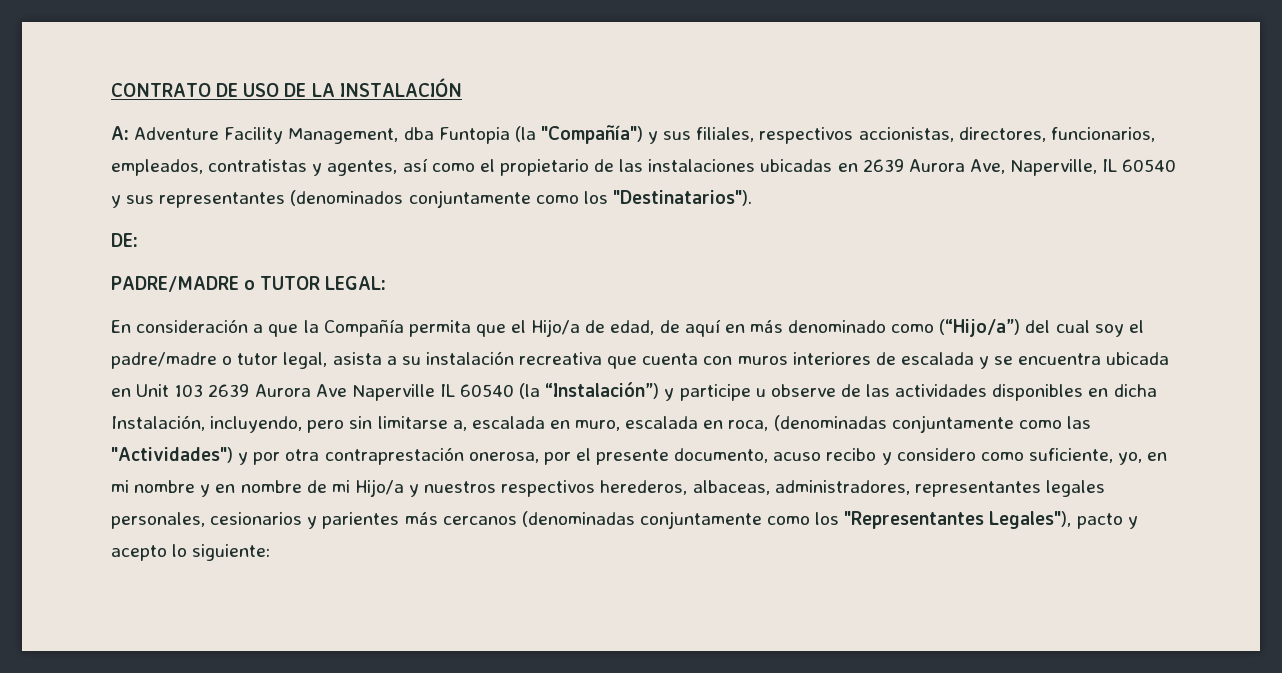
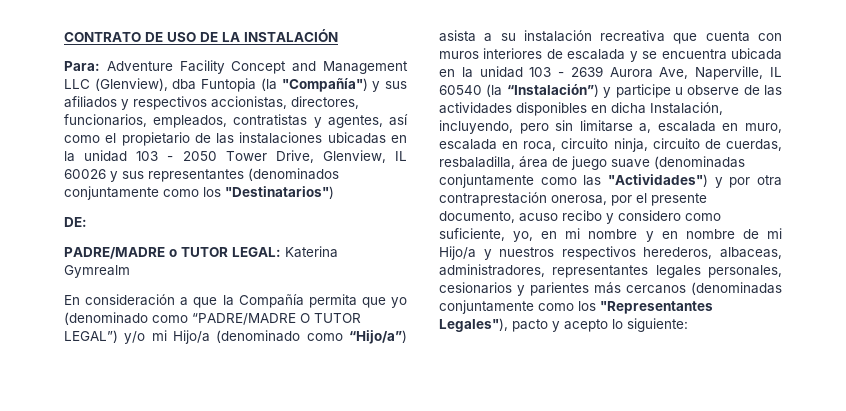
[111,126,129,140] A: -> [64,61,100,71] Para:
[288,128,399,144] Management, -> [231,61,408,74] [64,78,168,91] Concept and Management LLC (Glenview),
[696,127,755,142] filiales, -> [64,96,129,110] afiliados y
[862,159,1177,176] 2639 Aurora Ave, Naperville, IL 60540 -> [64,150,407,163] [64,169,106,179] la unidad 103 - 2050 Tower Drive, Glenview, IL 60026
[612,190,752,206] "Destinatarios"). -> [225,186,334,199] "Destinatarios")
(387, 283) none -> [285,246,338,258] [64,265,130,278] Katerina Gymrealm
[511,319,1144,337] [111,352,328,369] el Hijo/a de edad, de aquí en más denominado como (“Hijo/a”) del cual soy el padre/madre o tutor legal, -> [391,297,407,308] [64,312,361,325] [64,330,407,344] yo (denominado como “PADRE/MADRE O TUTOR LEGAL”) y/o mi Hijo/a (denominado como “Hijo/a”)
[136,384,435,401] Unit 103 2639 Aurora Ave Naperville -> [461,66,764,80] la unidad 103 - 2639 Aurora Ave, Naperville,
(769, 425) none -> [561,138,782,152] [439,156,650,170] circuito ninja, circuito de cuerdas, resbaladilla, área de juego suave

